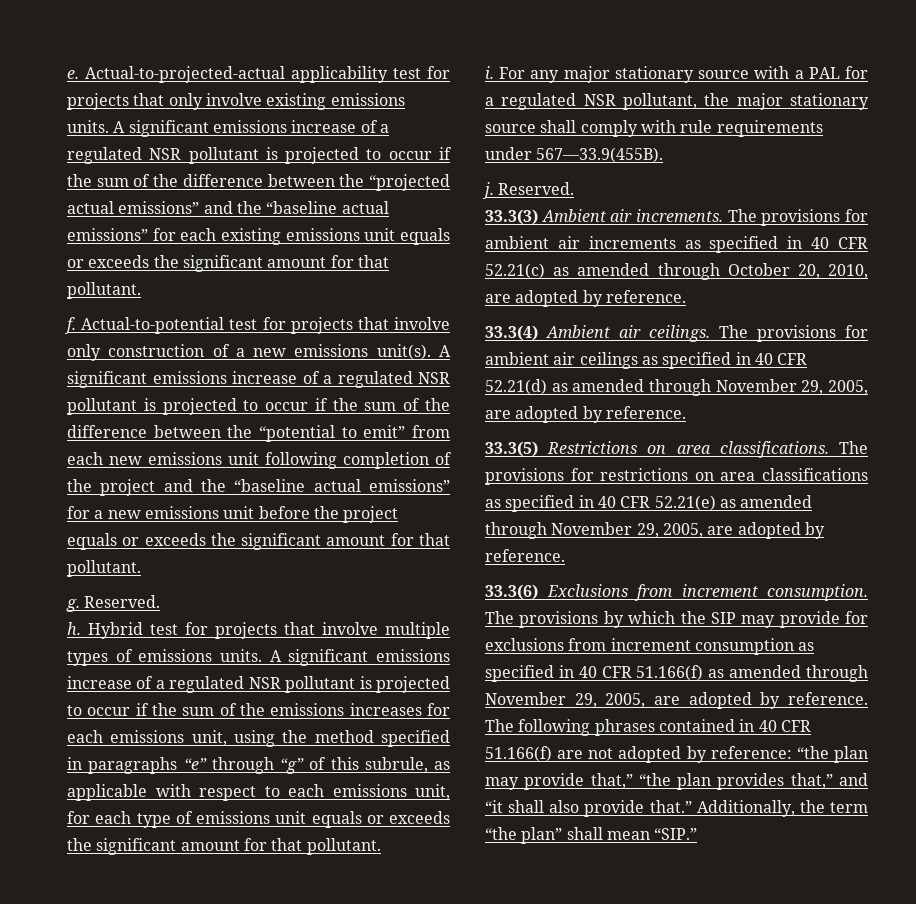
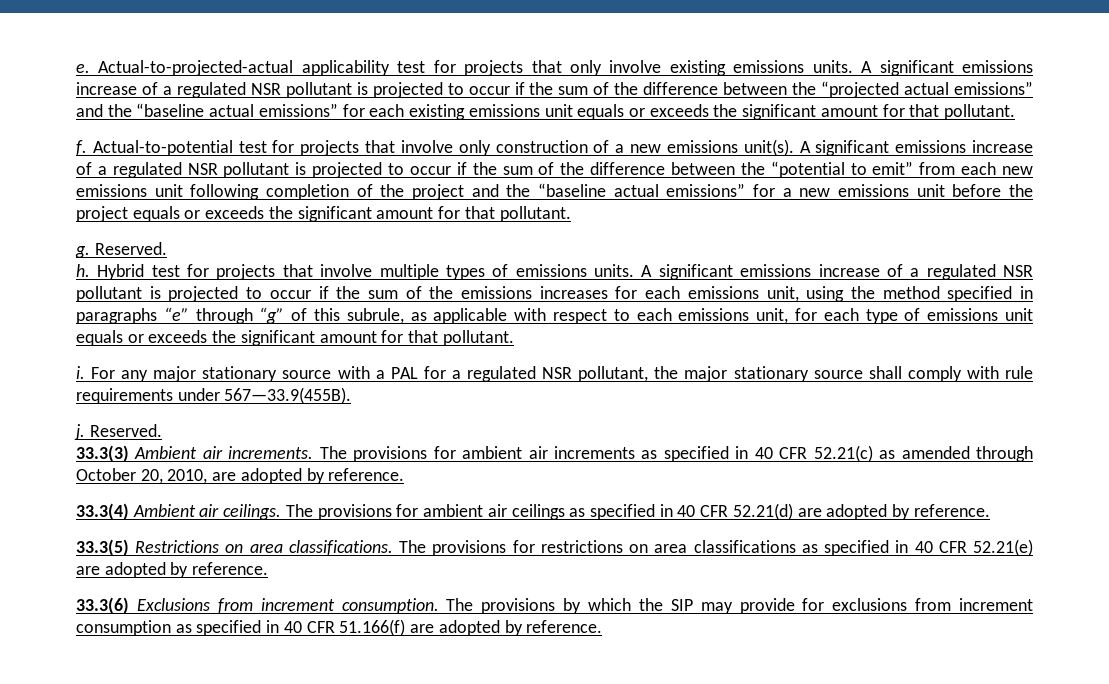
[551,379,869,396] as amended through November 29, 2005, -> (793, 511) none
[719,495,813,508] [485,522,703,539] as amended through November 29, 2005, -> (1034, 547) none
[708,665,868,682] [485,692,869,709] [485,719,811,736] [485,746,868,763] [485,773,868,790] [485,800,868,817] [485,827,698,844] as amended through November 29, 2005, are adopted by reference. The following phrases contained in 40 CFR 51.166(f) are not adopted by reference: “the plan may provide that,” “the plan provides that,” and “it shall also provide that.” Additionally, the term “the plan” shall mean “SIP.” -> [410,620,603,636] are adopted by reference.

